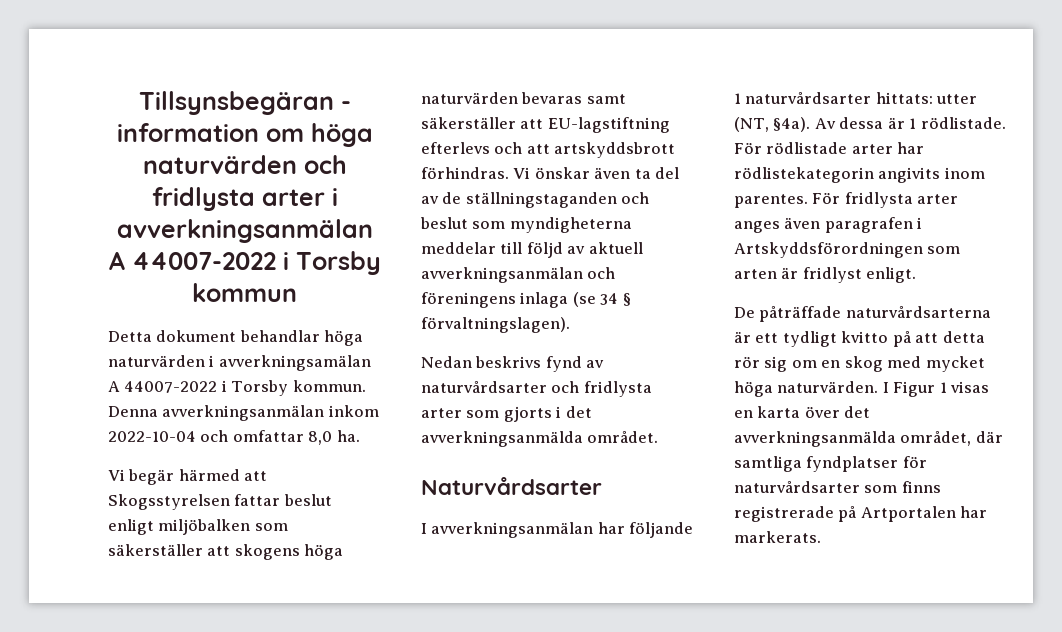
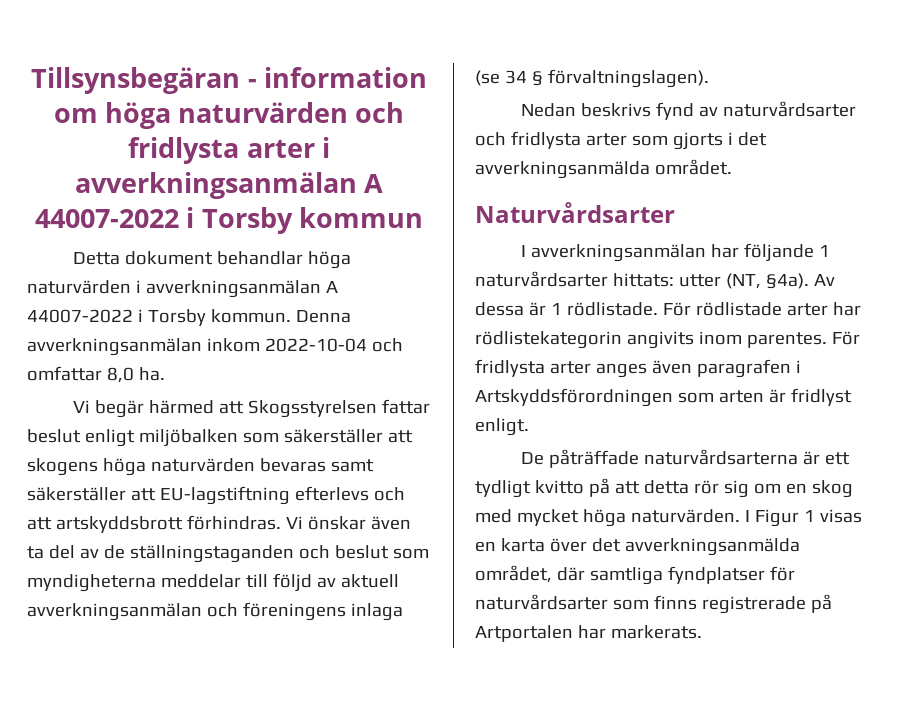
[218,355,371,371] avverkningsamälan -> [145,280,321,298] avverkningsanmälan

